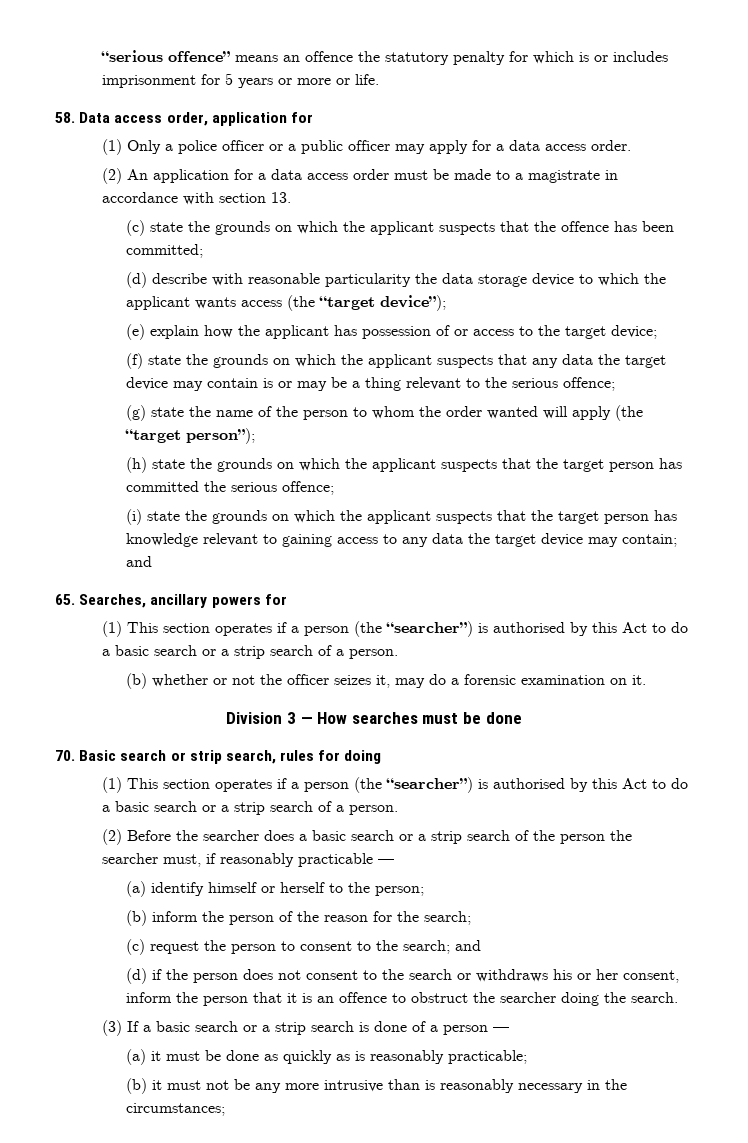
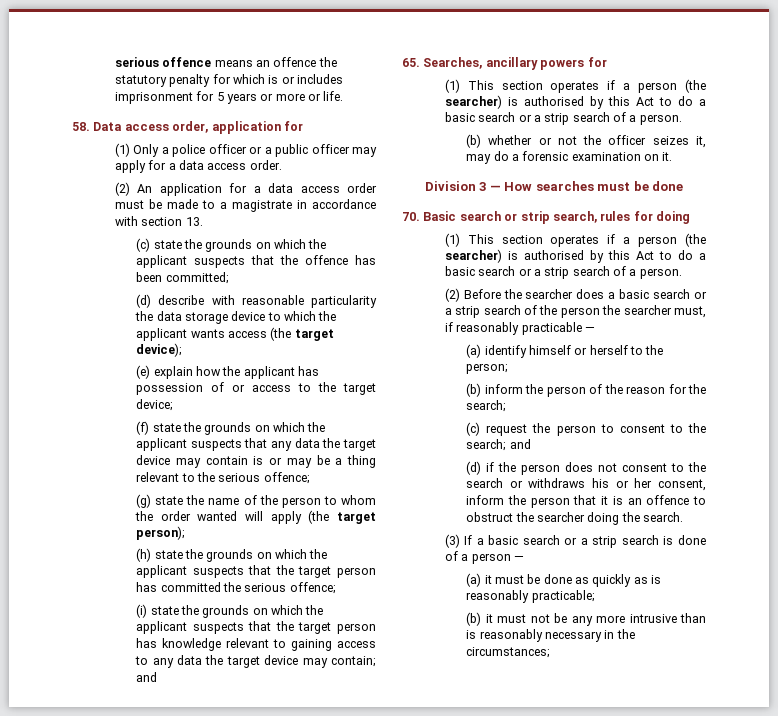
[101,50,231,62] “serious offence” -> [114,57,212,67] serious offence
[319,295,447,311] “target device”); -> [294,329,334,341] [136,343,183,357] target device);
[125,428,256,444] “target person”); -> [337,512,376,524] [136,526,186,540] target person);
[386,621,474,637] “searcher”) -> [444,95,502,109] searcher)
[386,777,474,793] “searcher”) -> [444,249,502,263] searcher)

